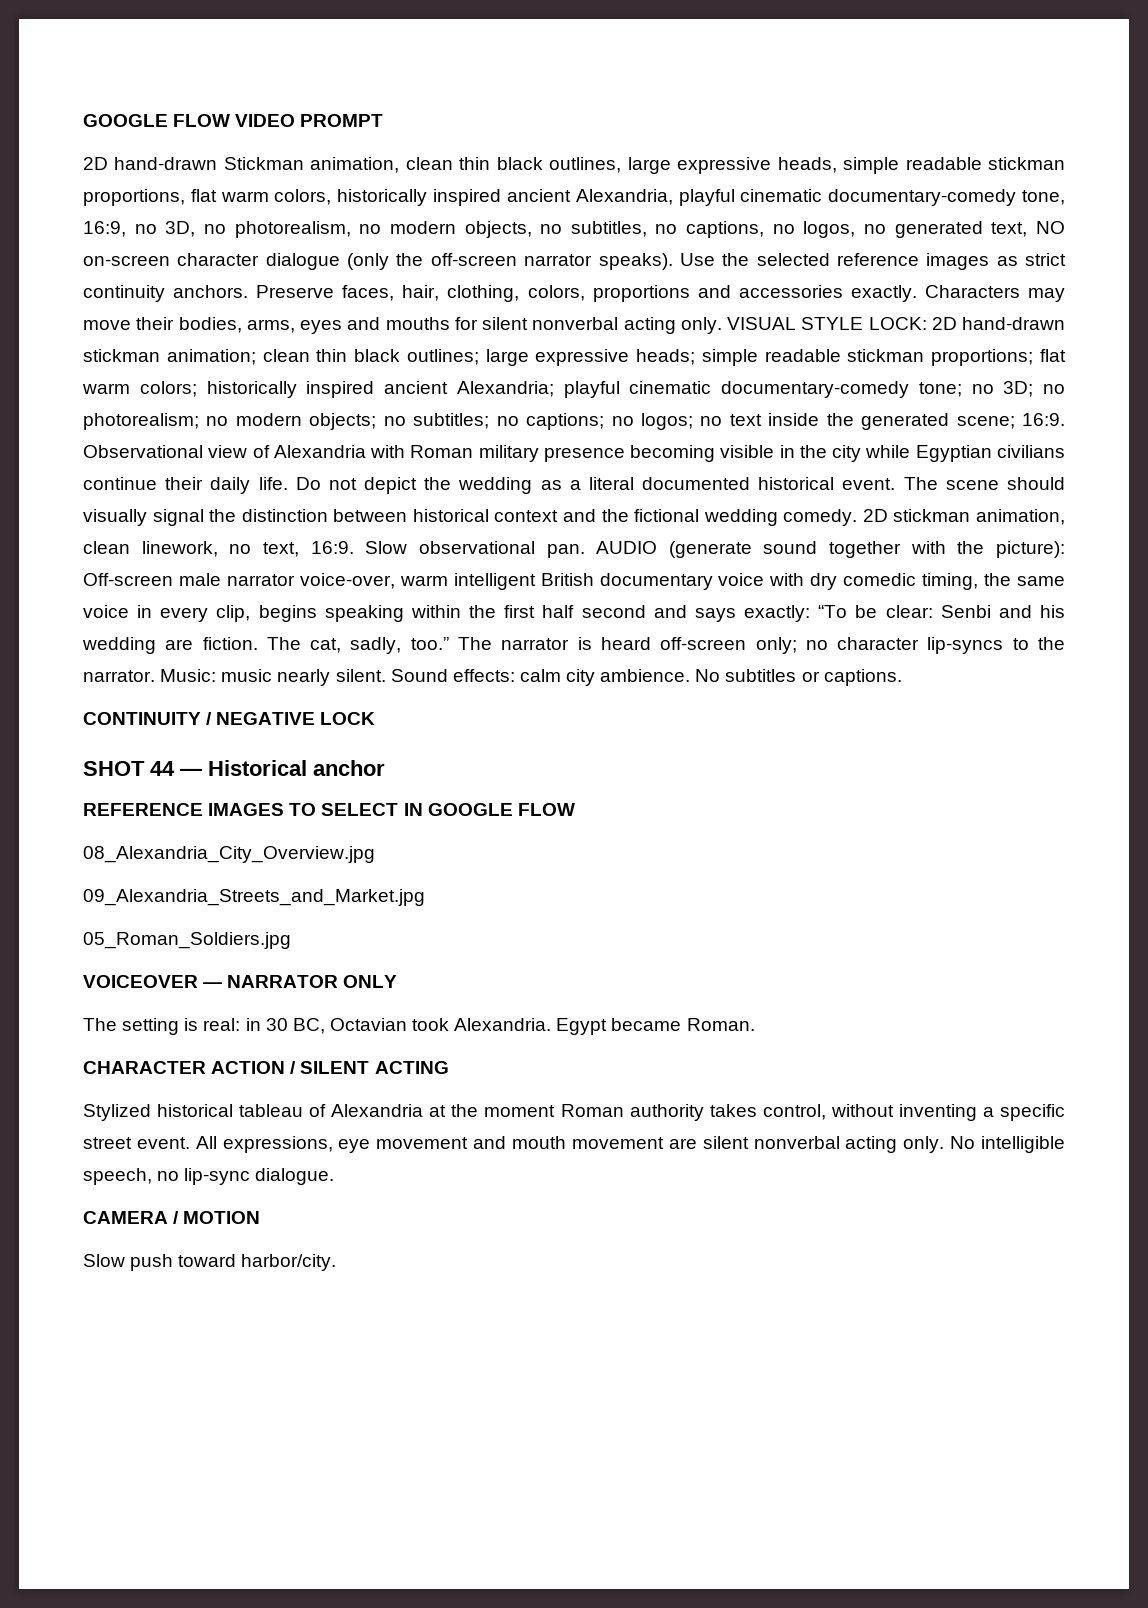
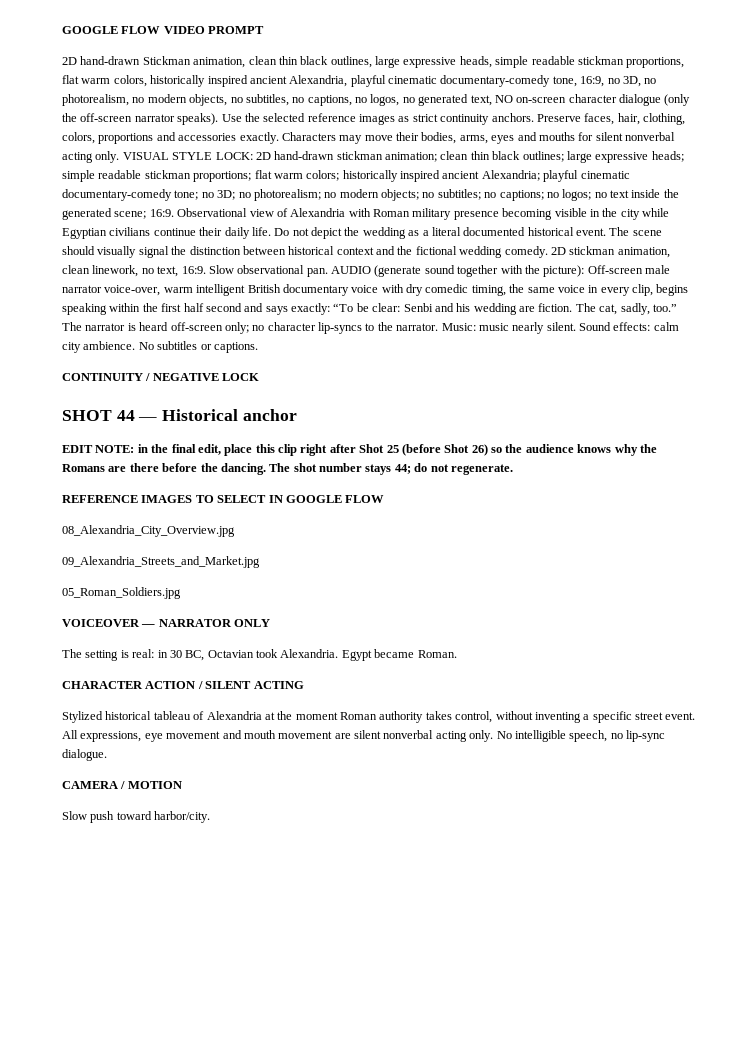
(385, 768) none -> [62,444,657,456] [62,463,513,475] // EDIT NOTE: in the final edit, place this clip right after Shot 25 (before Shot 26) so the audience knows why the Romans are there before the dancing. The shot number stays 44; do not regenerate.

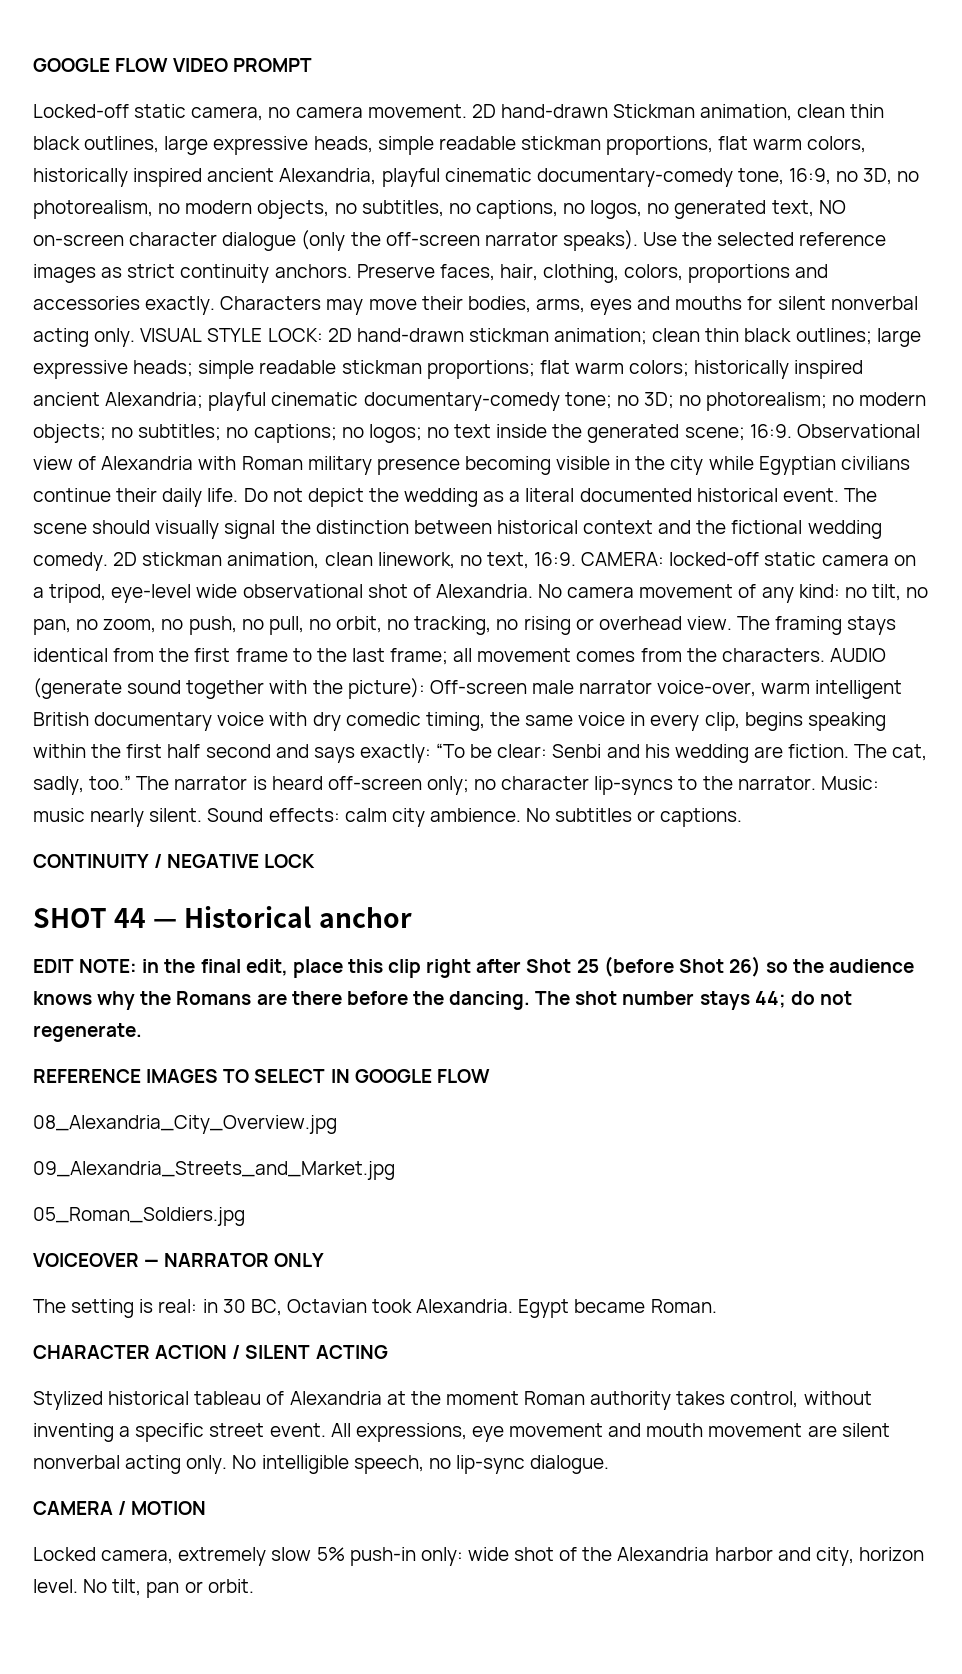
(265, 30) none -> [33,104,467,121] Locked-off static camera, no camera movement.
[208,265,328,277] Slow observational pan. -> [581,552,916,566] [33,584,929,603] [33,616,897,635] [33,648,825,665] CAMERA: locked-off static camera on a tripod, eye-level wide observational shot of Alexandria. No camera movement of any kind: no tilt, no pan, no zoom, no push, no pull, no orbit, no tracking, no rising or overhead view. The framing stays identical from the first frame to the last frame; all movement comes from the characters.
[62,811,211,823] Slow push toward harbor/city. -> [33,1547,924,1566] [33,1579,254,1598] Locked camera, extremely slow 5% push-in only: wide shot of the Alexandria harbor and city, horizon level. No tilt, pan or orbit.

